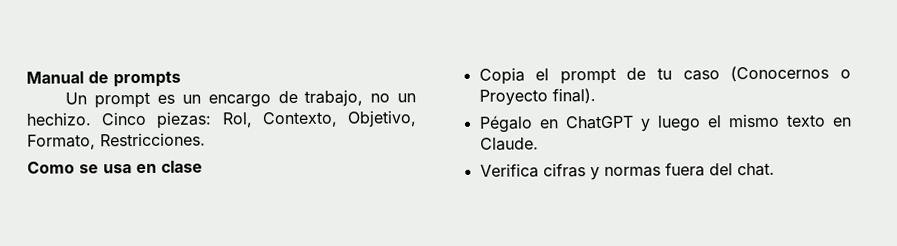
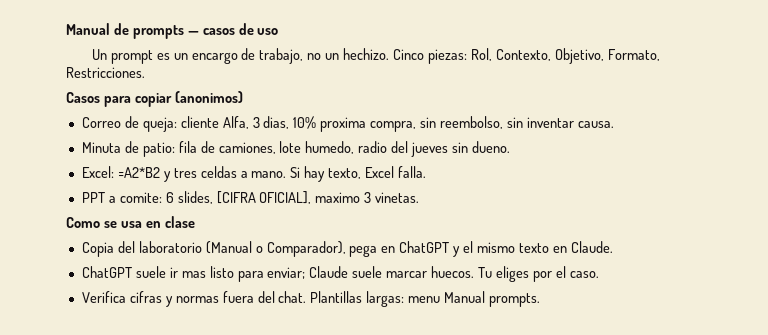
(181, 79) none -> [187,23,279,35] — casos de uso
(206, 139) none -> [66,91,243,107] [81,116,614,132] [81,141,510,157] [81,166,427,182] [81,191,420,204] // Casos para copiar (anonimos) // Correo de queja: cliente Alfa, 3 dias, 10% proxima compra, sin reembolso, sin inventar causa. // Minuta de patio: fila de camiones, lote humedo, radio del jueves sin dueno. // Excel: =A2*B2 y tres celdas a mano. Si hay texto, Excel falla. // PPT a comite: 6 slides, [CIFRA OFICIAL], maximo 3 vinetas.
[535,65,851,85] [478,88,596,106] [478,115,533,133] el prompt de tu caso (Conocernos o Proyecto final). // Pégalo -> [117,241,378,257] del laboratorio (Manual o Comparador), pega
[656,115,701,132] luego -> (461, 251) none
(539, 144) none -> [81,266,599,282] // ChatGPT suele ir mas listo para enviar; Claude suele marcar huecos. Tu eliges por el caso.
(775, 169) none -> [310,291,541,307] Plantillas largas: menu Manual prompts.

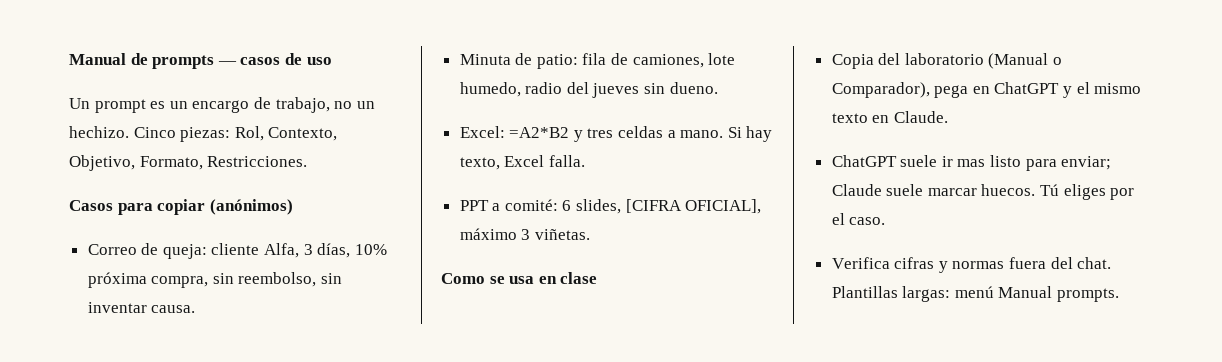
[174,91,243,103] (anonimos) -> [209,199,293,215] (anónimos)
[263,116,367,132] dias, 10% proxima -> [317,243,387,258] [87,272,147,288] días, 10% próxima
[119,192,162,203] comite: -> [504,199,558,211] comité:
[315,192,420,203] maximo 3 vinetas. -> [459,228,590,240] máximo 3 viñetas.
[478,267,493,278] Tu -> [1040,184,1060,196] Tú
[408,296,441,303] menu -> [954,286,994,298] menú

